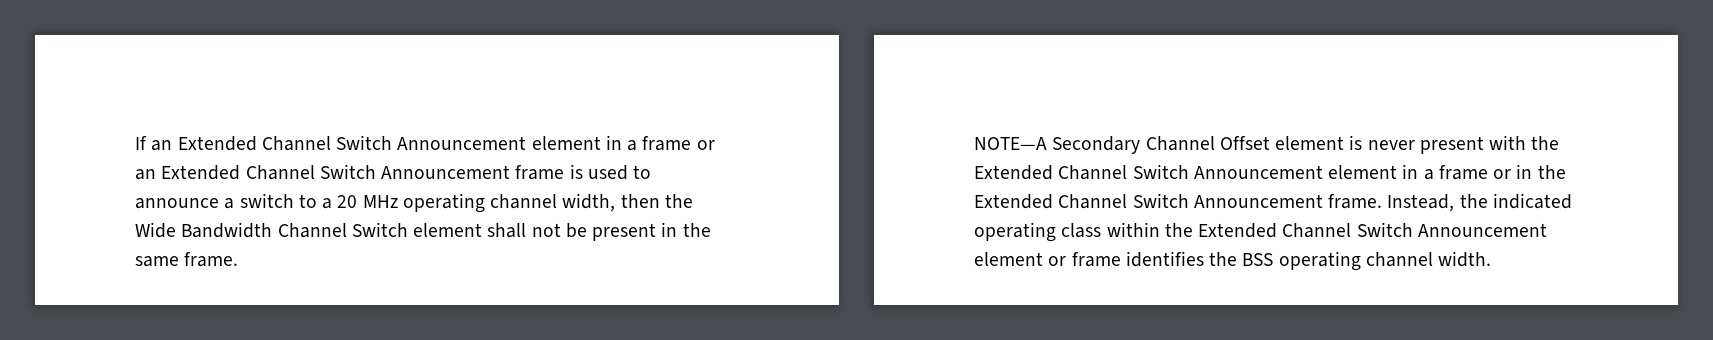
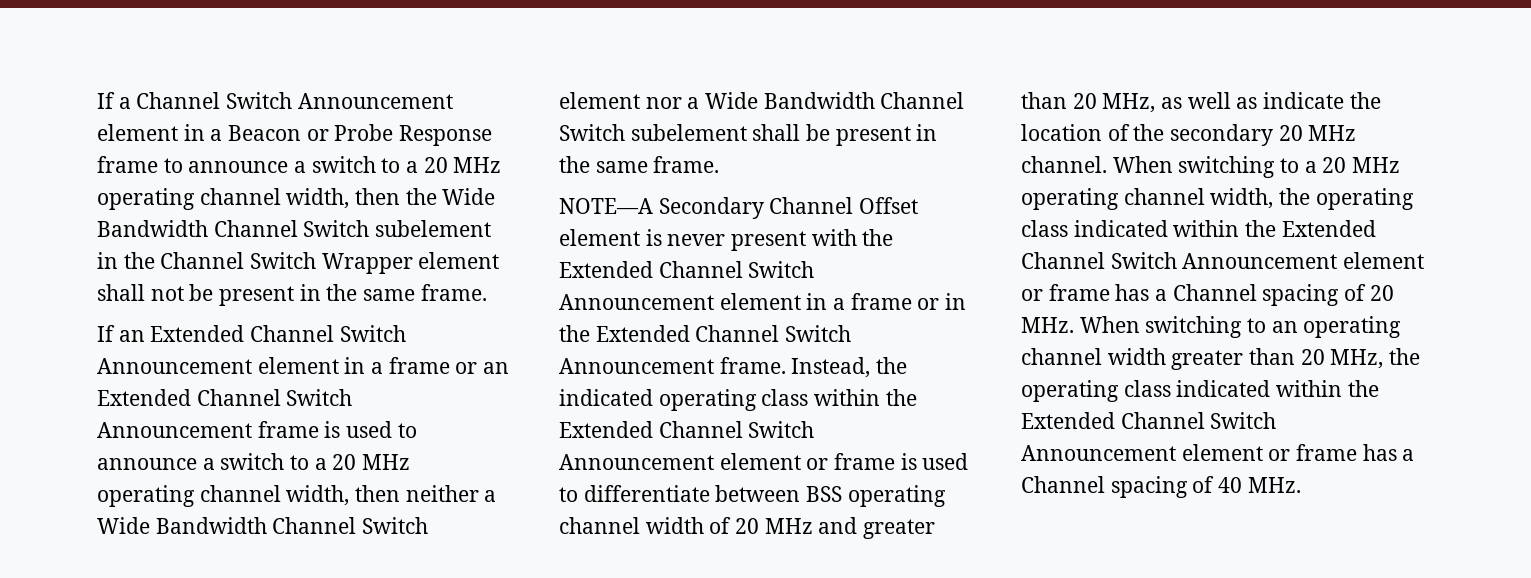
[135,136,147,150] If -> [97,92,453,109] [97,124,493,146] [97,156,502,173] [97,188,496,210] [97,220,492,237] [97,252,500,274] [97,284,487,306] [97,325,115,342] If a Channel Switch Announcement element in a Beacon or Probe Response frame to announce a switch to a 20 MHz operating channel width, then the Wide Bandwidth Channel Switch subelement in the Channel Switch Wrapper element shall not be present in the same frame. // If
[664,194,693,208] the -> [405,485,497,502] neither a
[487,223,561,238] shall not -> [645,92,965,109] [559,124,801,141] nor a Wide Bandwidth Channel Switch subelement shall
[1125,251,1492,271] identifies the BSS operating channel width. -> [900,453,969,470] [559,485,946,507] [559,517,936,539] [1021,92,1381,113] [1021,124,1357,146] [1021,156,1401,178] [1021,188,1414,210] [1021,220,1376,237] [1021,252,1425,269] [1021,284,1394,306] [1021,316,1402,338] [1021,348,1421,370] [1021,380,1379,402] [1021,412,1277,429] [1021,444,1415,461] [1021,476,1301,498] is used to differentiate between BSS operating channel width of 20 MHz and greater than 20 MHz, as well as indicate the location of the secondary 20 MHz channel. When switching to a 20 MHz operating channel width, the operating class indicated within the Extended Channel Switch Announcement element or frame has a Channel spacing of 20 MHz. When switching to an operating channel width greater than 20 MHz, the operating class indicated within the Extended Channel Switch Announcement element or frame has a Channel spacing of 40 MHz.

